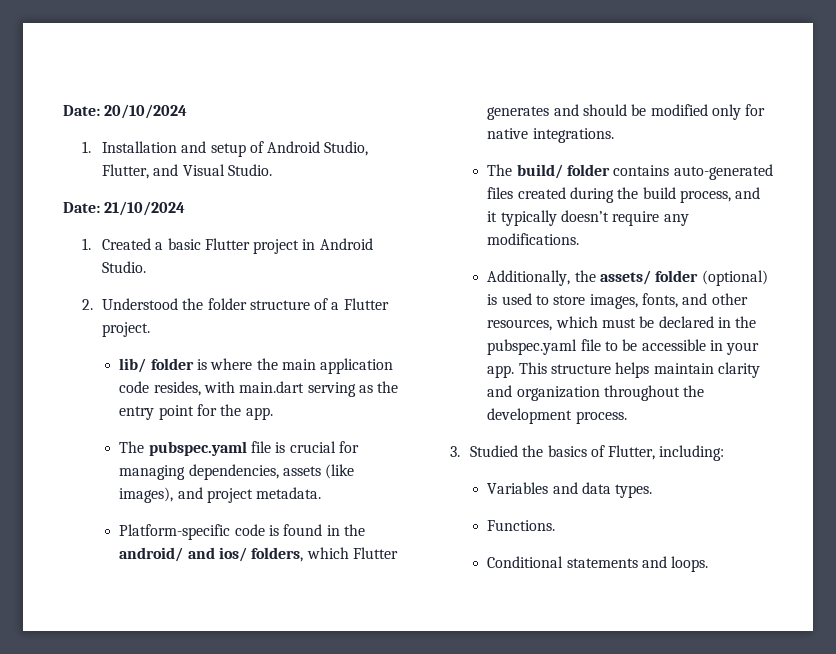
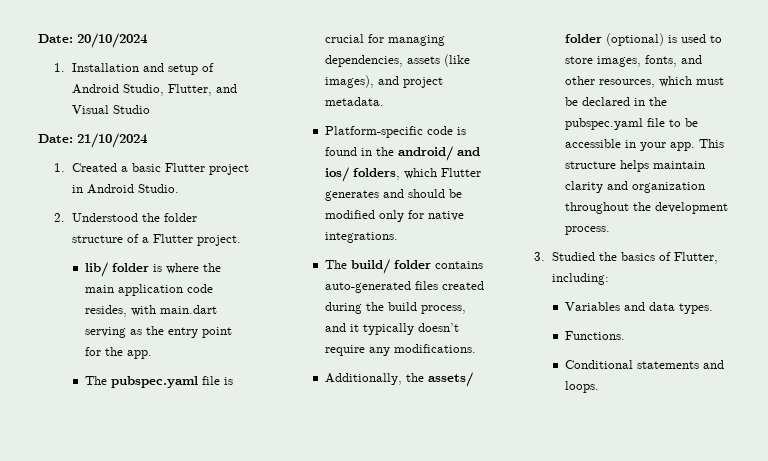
[227,164,272,176] Studio. -> [112,105,150,114] Studio

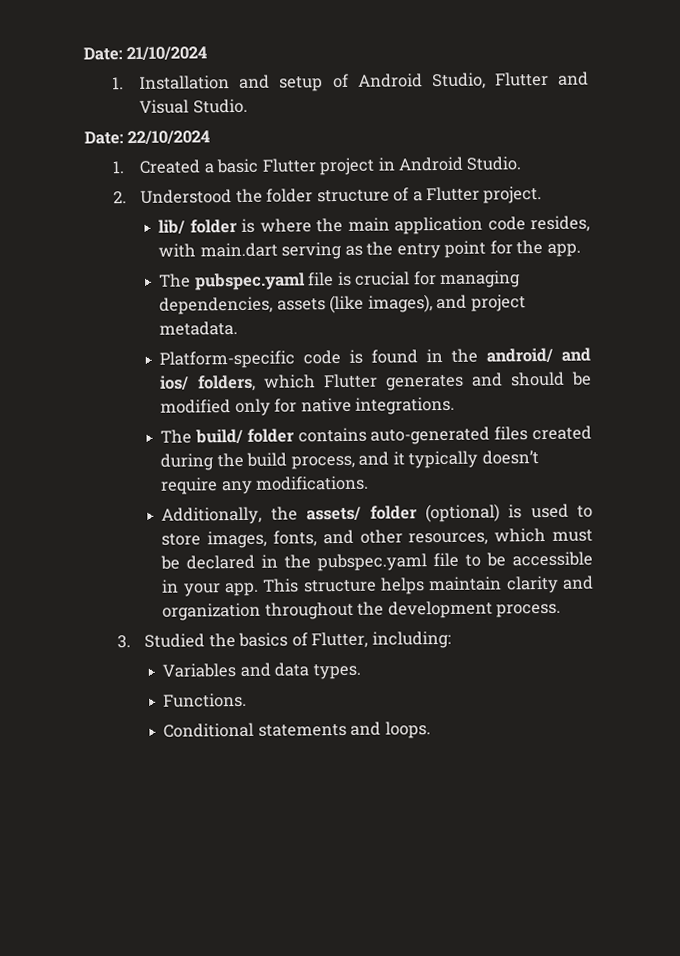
[38,33,148,48] Date: 20/10/2024 -> [83,46,208,62] Date: 21/10/2024
[167,84,212,96] Flutter, -> [494,71,549,87] Flutter
[112,105,150,114] [38,133,148,148] Studio // Date: 21/10/2024 -> [192,98,248,114] [84,130,211,146] Studio. // Date: 22/10/2024

